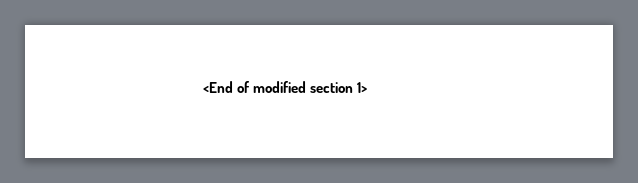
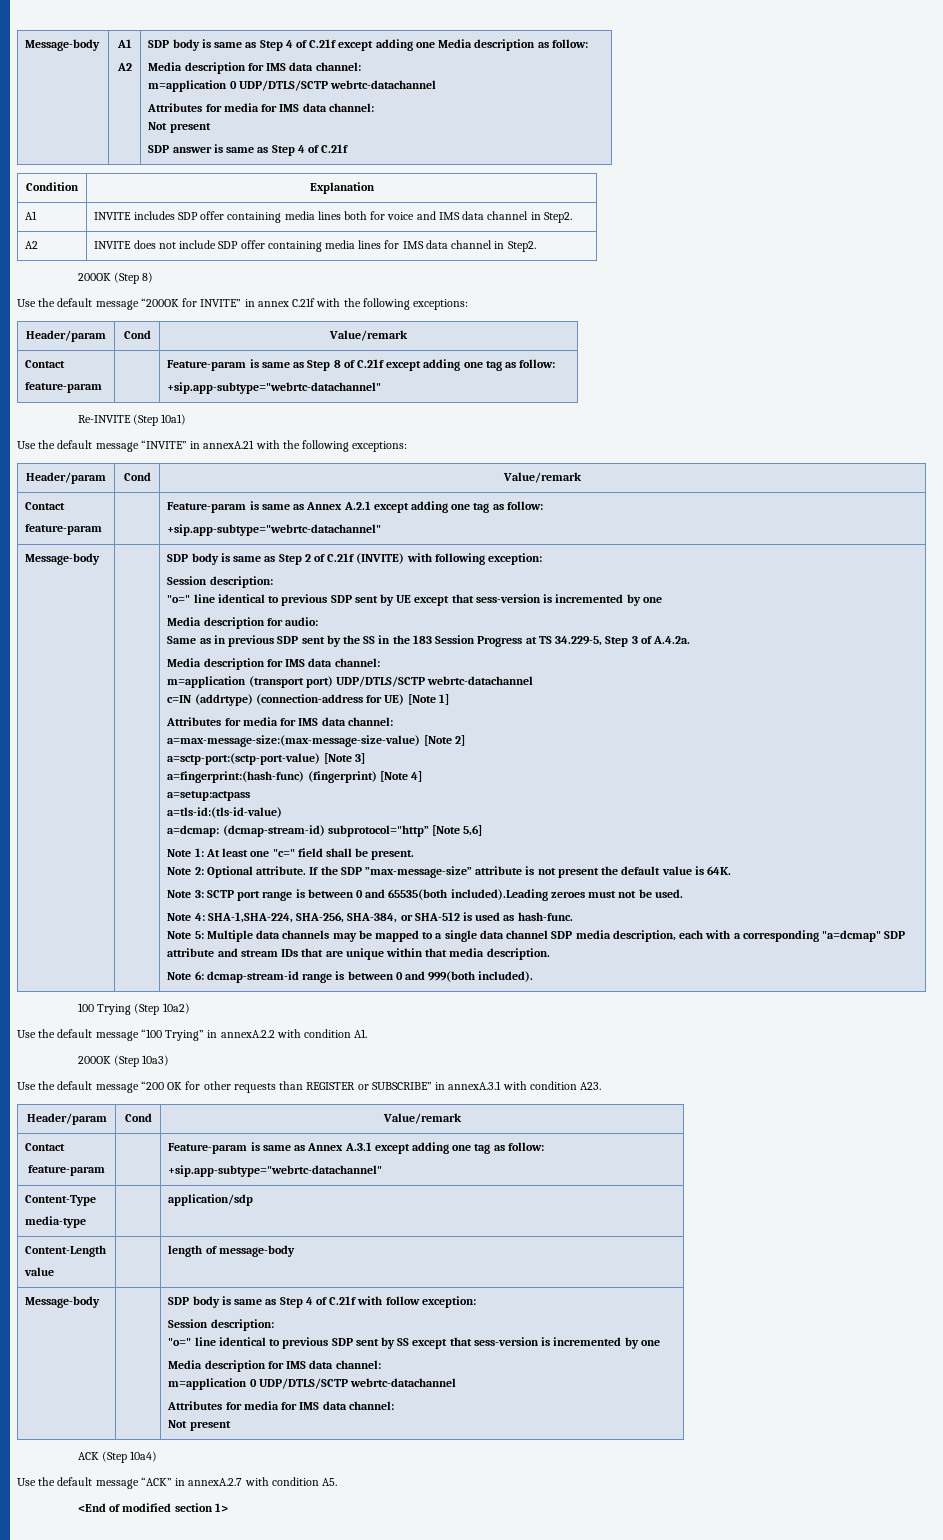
(203, 87) none -> [25,39,101,51] [116,39,132,48] [116,63,132,71] [148,39,588,51] [148,62,361,74] [148,80,437,92] [147,103,374,112] [148,122,211,133] [148,144,349,156] [26,182,79,191] [309,182,375,194] [25,211,38,220] [94,211,572,223] [25,241,39,249] [94,240,536,252] [77,272,154,284] [17,298,469,310] [26,330,106,342] [123,330,151,339] [329,330,408,341] [25,360,66,368] [25,382,103,393] [167,359,556,371] [167,382,382,394] [77,414,187,426] [17,440,408,452] [26,472,106,484] [123,472,151,481] [503,472,582,483] [25,502,66,510] [25,524,103,535] [167,501,543,513] [167,524,382,536] [25,553,101,565] [167,553,543,565] [167,576,273,588] [167,594,662,606] [167,617,319,629] [167,635,691,647] [167,658,380,670] [167,676,534,688] [167,694,449,706] [166,717,393,726] [167,735,465,747] [167,753,365,765] [167,771,423,783] [167,791,251,801] [167,807,283,818] [167,825,483,837] [167,848,415,860] [167,866,732,878] [167,889,683,901] [167,912,573,923] [167,930,906,942] [167,948,550,960] [167,971,534,983] [77,1003,190,1015] [17,1029,368,1041] [77,1055,170,1067] [17,1081,602,1093] [26,1113,107,1125] [124,1113,152,1122] [382,1113,462,1124] [25,1143,66,1151] [28,1165,105,1176] [168,1142,544,1154] [168,1165,383,1177] [25,1195,97,1206] [25,1216,87,1228] [168,1194,254,1206] [25,1245,107,1257] [24,1267,55,1276] [168,1245,295,1257] [25,1296,101,1308] [168,1296,476,1308] [168,1319,274,1331] [168,1337,660,1349] [168,1360,381,1372] [168,1378,457,1390] [167,1401,394,1410] [168,1420,231,1431] [77,1451,158,1463] [17,1477,338,1489] Message-body | A1 // A2 | SDP body is same as Step 4 of C.21f except adding one Media description as follow: // Media description for IMS data channel: // m=application 0 UDP/DTLS/SCTP webrtc-datachannel // Attributes for media for IMS data channel: // Not present // SDP answer is same as Step 4 of C.21f // Condition | Explanation // A1 | INVITE includes SDP offer containing media lines both for voice and IMS data channel in Step2. // A2 | INVITE does not include SDP offer containing media lines for IMS data channel in Step2. // 200OK (Step 8) // Use the default message “200OK for INVITE” in annex C.21f with the following exceptions: // Header/param | Cond | Value/remark // Contact // feature-param | | Feature-param is same as Step 8 of C.21f except adding one tag as follow: // +sip.app-subtype="webrtc-datachannel" // Re-INVITE (Step 10a1) // Use the default message “INVITE” in annexA.21 with the following exceptions: // Header/param | Cond | Value/remark // Contact // feature-param | | Feature-param is same as Annex A.2.1 except adding one tag as follow: // +sip.app-subtype="webrtc-datachannel" // Message-body | | SDP body is same as Step 2 of C.21f (INVITE) with following exception: // Session description: // "o=" line identical to previous SDP sent by UE except that sess-version is incremented by one // Media description for audio: // Same as in previous SDP sent by the SS in the 183 Session Progress at TS 34.229-5, Step 3 of A.4.2a. // Media description for IMS data channel: // m=application (transport port) UDP/DTLS/SCTP webrtc-datachannel // c=IN (addrtype) (connection-address for UE) [Note 1] // Attributes for media for IMS data channel: // a=max-message-size:(max-message-size-value) [Note 2] // a=sctp-port:(sctp-port-value) [Note 3] // a=fingerprint:(hash-func) (fingerprint) [Note 4] // a=setup:actpass // a=tls-id:(tls-id-value) // a=dcmap: (dcmap-stream-id) subprotocol="http” [Note 5,6] // Note 1: At least one "c=" field shall be present. // Note 2: Optional attribute. If the SDP ”max-message-size” attribute is not present the default value is 64K. // Note 3: SCTP port range is between 0 and 65535(both included).Leading zeroes must not be used. // Note 4: SHA-1,SHA-224, SHA-256, SHA-384, or SHA-512 is used as hash-func. // Note 5: Multiple data channels may be mapped to a single data channel SDP media description, each with a corresponding "a=dcmap" SDP attribute and stream IDs that are unique within that media description. // Note 6: dcmap-stream-id range is between 0 and 999(both included). // 100 Trying (Step 10a2) // Use the default message “100 Trying” in annexA.2.2 with condition A1. // 200OK (Step 10a3) // Use the default message “200 OK for other requests than REGISTER or SUBSCRIBE” in annexA.3.1 with condition A23. // Header/param | Cond | Value/remark // Contact // feature-param | | Feature-param is same as Annex A.3.1 except adding one tag as follow: // +sip.app-subtype="webrtc-datachannel" // Content-Type // media-type | | application/sdp // Content-Length // value | | length of message-body // Message-body | | SDP body is same as Step 4 of C.21f with follow exception: // Session description: // "o=" line identical to previous SDP sent by SS except that sess-version is incremented by one // Media description for IMS data channel: // m=application 0 UDP/DTLS/SCTP webrtc-datachannel // Attributes for media for IMS data channel: // Not present // ACK (Step 10a4) // Use the default message “ACK” in annexA.2.7 with condition A5. //

